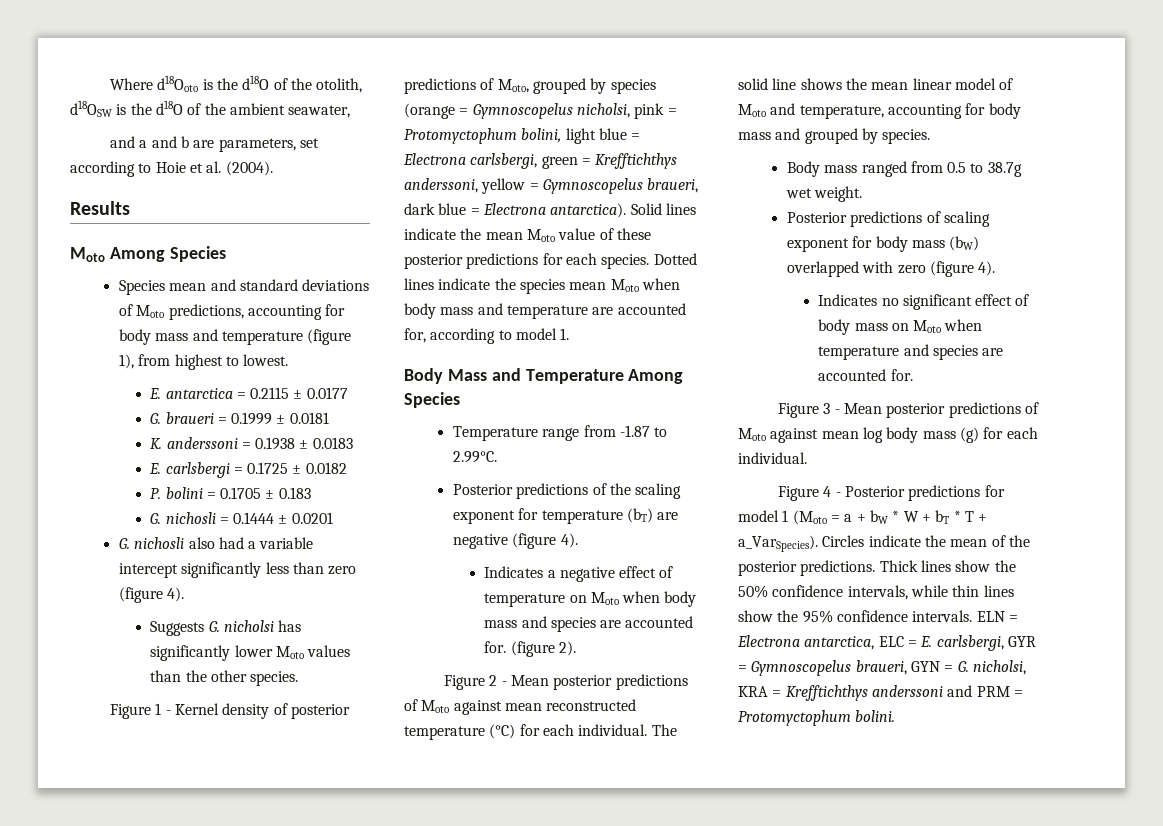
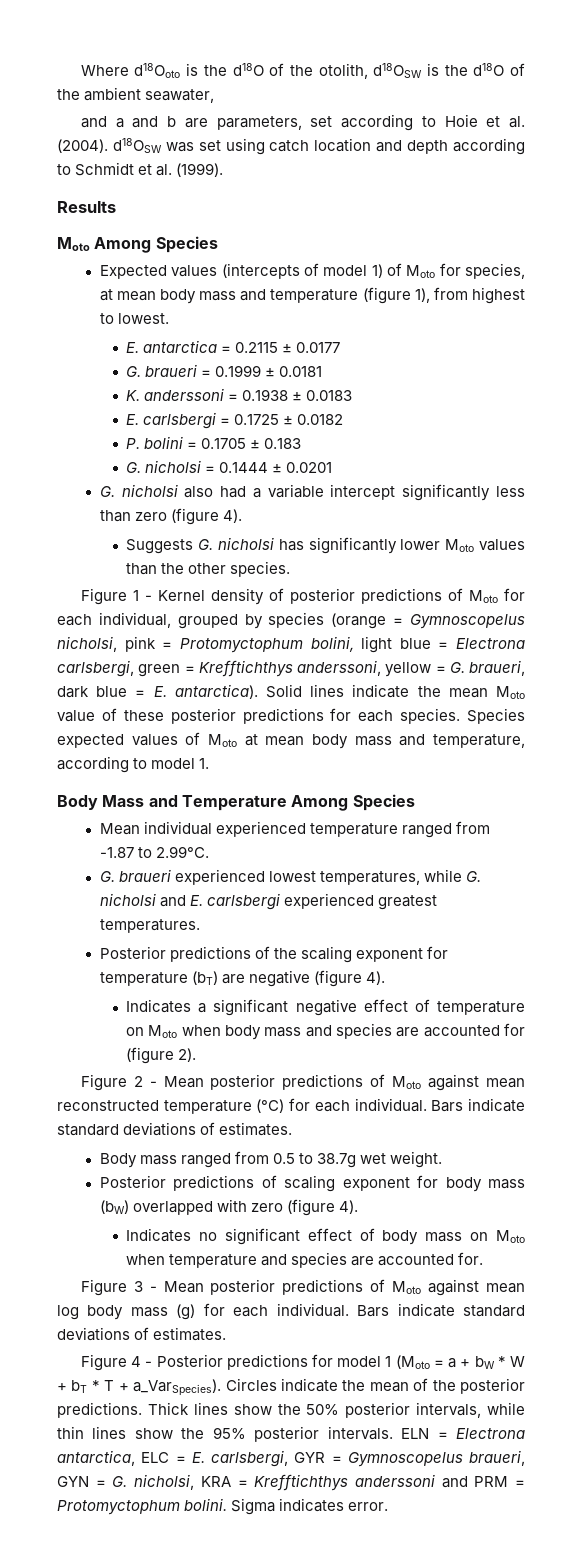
[70,201,130,215] [70,246,226,262] [118,279,370,295] [118,304,346,320] // Results // Moto Among Species // Species mean and standard deviations of Moto predictions, accounting for -> [112,138,525,155] [57,162,224,177] [57,201,116,213] [57,236,218,253] [99,263,525,279] [99,289,156,301] d18OSW was set using catch location and depth according to Schmidt et al. (1999). // Results // Moto Among Species // Expected values (intercepts of model 1) of Moto for species, at mean
[165,512,216,524] nichosli -> [145,460,202,473] nicholsi
[134,537,185,549] nichosli -> [121,484,178,497] nicholsi
[497,79,529,93] Moto, -> [468,588,526,603] [57,612,171,628] Moto for each individual,
[542,178,643,194] Gymnoscopelus -> [449,662,465,673] G.
[482,203,546,215] Electrona -> [153,686,167,697] E.
[653,253,697,265] [404,278,680,294] [404,303,686,319] [404,328,426,343] Dotted lines indicate the species mean Moto when body mass and temperature are accounted for, -> [467,708,525,724] [57,732,525,749] Species expected values of Moto at mean body mass and temperature,
[452,426,580,441] Temperature range -> [99,821,453,838] Mean individual experienced temperature ranged
(497, 457) none -> [99,869,482,885] [99,893,438,910] [99,919,200,933] // G. braueri experienced lowest temperatures, while G. nicholsi and E. carlsbergi experienced greatest temperatures.
(556, 574) none -> [213,999,289,1016] significant
[484,641,507,653] for. -> [503,1023,525,1036] for
[651,724,677,736] [738,78,1014,90] [738,103,1021,119] [738,128,931,144] The solid line shows the mean linear model of Moto and temperature, accounting for body mass and grouped by species. -> [431,1098,525,1112] [57,1122,293,1136] Bars indicate standard deviations of estimates.
(807, 458) none -> [357,1303,525,1317] [57,1327,227,1341] Bars indicate standard deviations of estimates.
[772,585,844,597] confidence -> [345,1402,411,1418] posterior
[836,610,908,622] confidence -> [254,1426,320,1442] posterior
(896, 716) none -> [231,1498,389,1515] Sigma indicates error.

